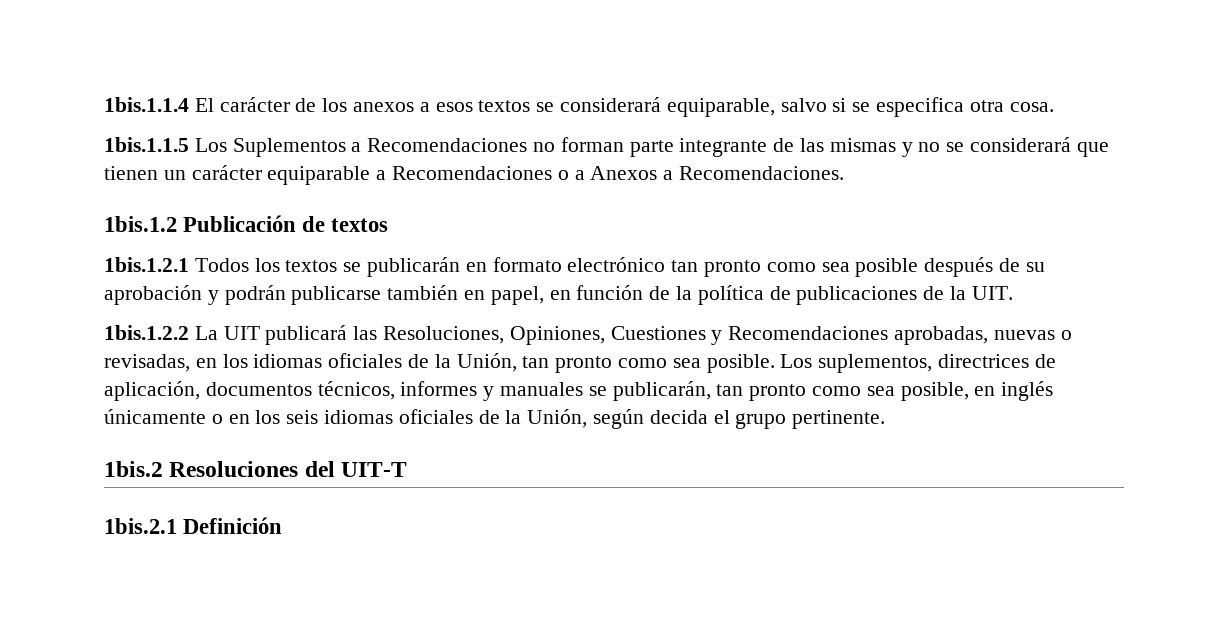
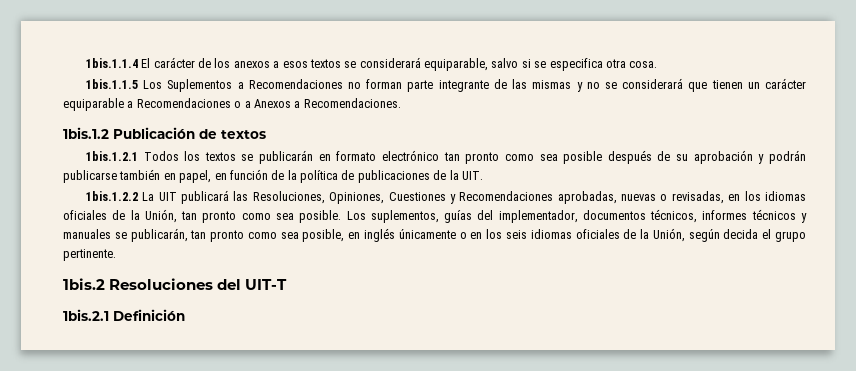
[938,354,1056,368] [104,381,200,401] directrices de aplicación, -> [444,210,578,223] guías del implementador,
(478, 388) none -> [751,209,796,220] técnicos

